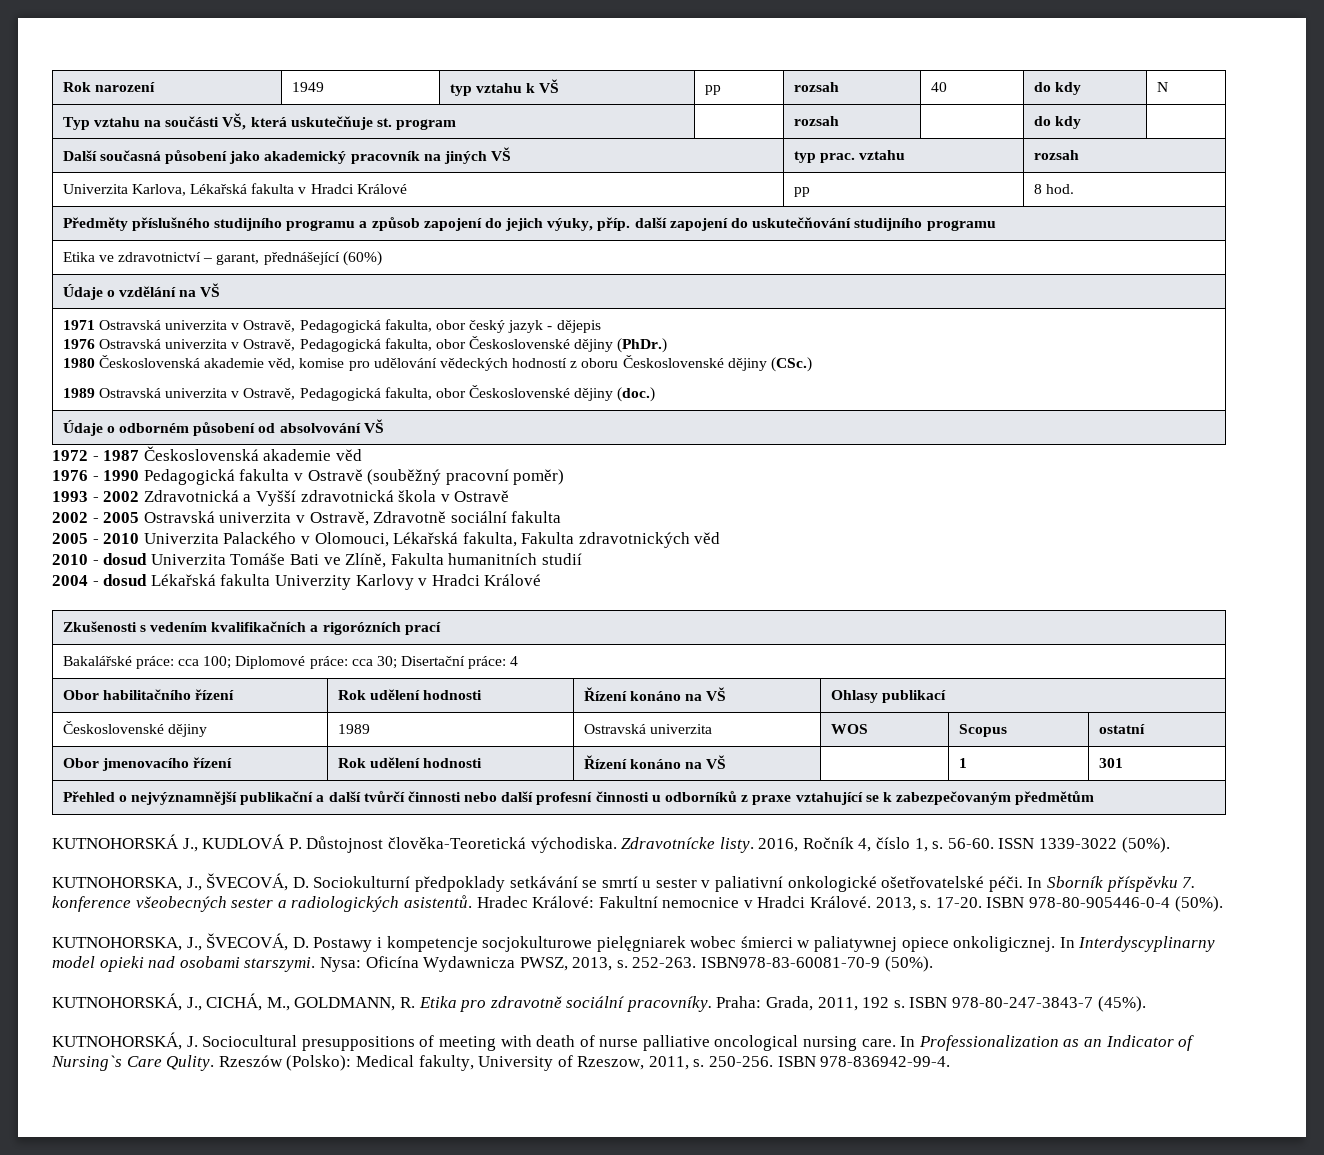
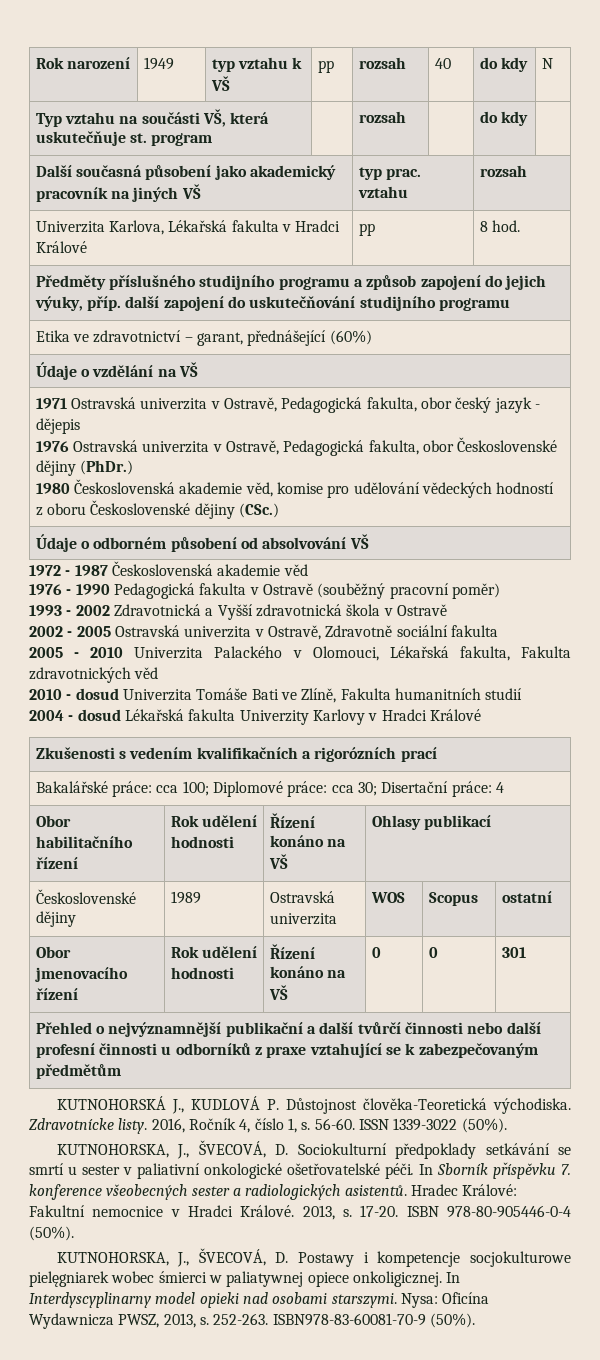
[62,385,656,402] // 1989 Ostravská univerzita v Ostravě, Pedagogická fakulta, obor Československé dějiny (doc.) -> (280, 510) none
[958,758,967,768] | 1 -> [371,947,381,958] [428,947,438,958] 0 | 0
[52,993,1146,1012] [52,1032,1195,1051] [51,1055,951,1071] // KUTNOHORSKÁ, J., CICHÁ, M., GOLDMANN, R. Etika pro zdravotně sociální pracovníky. Praha: Grada, 2011, 192 s. ISBN 978-80-247-3843-7 (45%). // KUTNOHORSKÁ, J. Sociocultural presuppositions of meeting with death of nurse palliative oncological nursing care. In Professionalization as an Indicator of Nursing`s Care Qulity. Rzeszów (Polsko): Medical fakulty, University of Rzeszow, 2011, s. 250-256. ISBN 978-836942-99-4. -> (475, 1320) none

